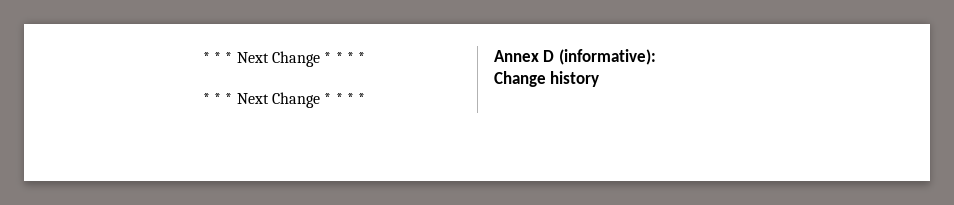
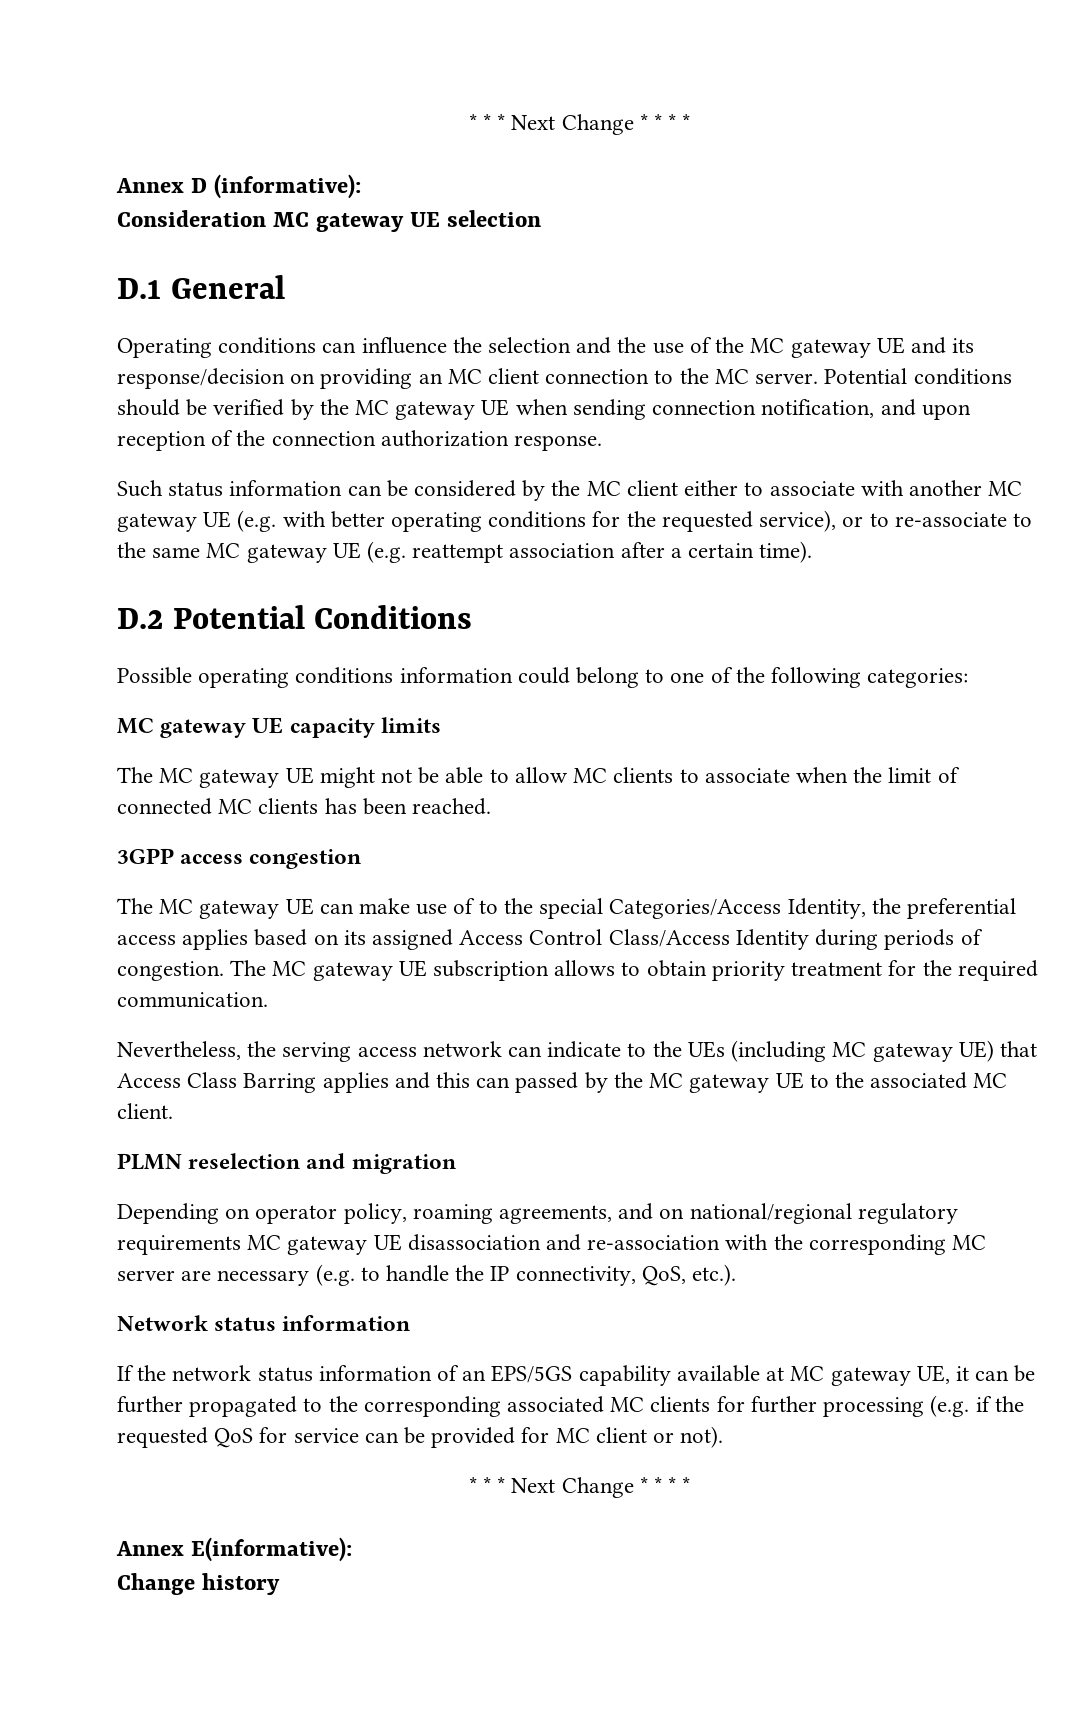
[202,51,366,67] [202,92,366,108] [494,49,656,65] * * * Next Change * * * * // * * * Next Change * * * * // Annex D (informative): -> [468,113,691,135] [116,174,362,199] [117,210,542,232] [117,275,285,299] [117,337,975,358] [117,368,1012,389] [117,399,971,420] [117,430,603,451] [117,480,1023,501] [117,510,1032,532] [117,541,813,563] [117,605,473,629] [117,667,969,688] [117,717,441,738] [117,767,960,788] [117,798,492,815] [117,848,362,869] [117,898,1016,919] [117,929,983,950] [117,960,1038,981] [117,992,268,1008] [117,1040,1037,1062] [117,1072,1008,1093] [117,1103,173,1119] [117,1153,456,1174] [117,1203,958,1224] [117,1234,987,1255] [117,1264,737,1286] [117,1315,411,1331] [117,1365,1036,1386] [117,1395,1024,1417] [117,1426,724,1448] [468,1476,691,1498] [116,1537,353,1562] * * * Next Change * * * * // Annex D (informative): // Consideration MC gateway UE selection // D.1 General // Operating conditions can influence the selection and the use of the MC gateway UE and its response/decision on providing an MC client connection to the MC server. Potential conditions should be verified by the MC gateway UE when sending connection notification, and upon reception of the connection authorization response. // Such status information can be considered by the MC client either to associate with another MC gateway UE (e.g. with better operating conditions for the requested service), or to re-associate to the same MC gateway UE (e.g. reattempt association after a certain time). // D.2 Potential Conditions // Possible operating conditions information could belong to one of the following categories: // MC gateway UE capacity limits // The MC gateway UE might not be able to allow MC clients to associate when the limit of connected MC clients has been reached. // 3GPP access congestion // The MC gateway UE can make use of to the special Categories/Access Identity, the preferential access applies based on its assigned Access Control Class/Access Identity during periods of congestion. The MC gateway UE subscription allows to obtain priority treatment for the required communication. // Nevertheless, the serving access network can indicate to the UEs (including MC gateway UE) that Access Class Barring applies and this can passed by the MC gateway UE to the associated MC client. // PLMN reselection and migration // Depending on operator policy, roaming agreements, and on national/regional regulatory requirements MC gateway UE disassociation and re-association with the corresponding MC server are necessary (e.g. to handle the IP connectivity, QoS, etc.). // Network status information // If the network status information of an EPS/5GS capability available at MC gateway UE, it can be further propagated to the corresponding associated MC clients for further processing (e.g. if the requested QoS for service can be provided for MC client or not). // * * * Next Change * * * * // Annex E(informative):

